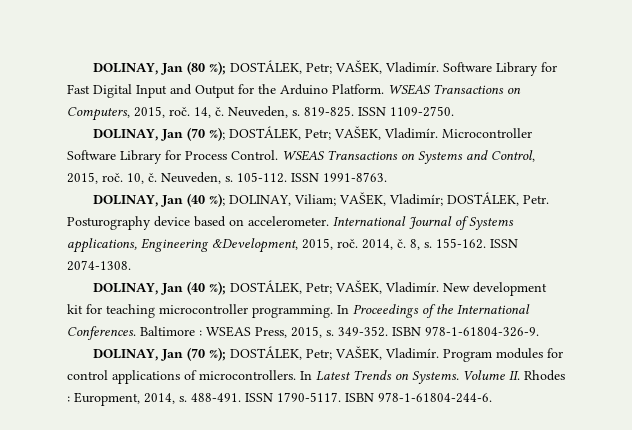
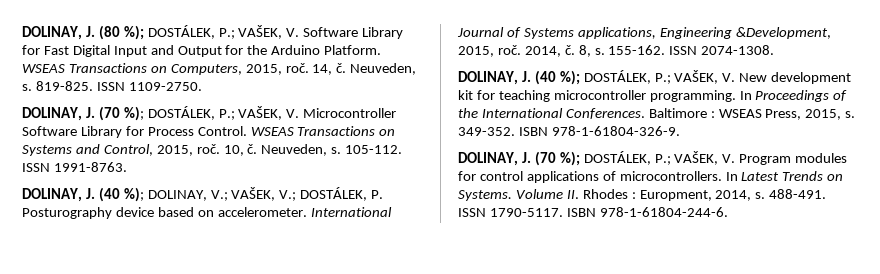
[93,63,184,75] DOLINAY, Jan -> [22,26,95,40] DOLINAY, J.
[306,60,440,74] Petr; VAŠEK, Vladimír. -> [218,25,300,39] P.; VAŠEK, V.
[161,126,439,141] Jan (70 %); DOSTÁLEK, Petr; VAŠEK, Vladimír. -> [85,106,300,121] J. (70 %); DOSTÁLEK, P.; VAŠEK, V.
[161,195,184,207] Jan -> [85,188,95,199] J.
[294,192,550,206] Viliam; VAŠEK, Vladimír; DOSTÁLEK, Petr. -> [210,187,384,201] V.; VAŠEK, V.; DOSTÁLEK, P.
[161,283,184,295] Jan -> [521,71,531,82] J.
[306,280,440,294] Petr; VAŠEK, Vladimír. -> [654,70,736,84] P.; VAŠEK, V.
[161,346,440,361] Jan (70 %); DOSTÁLEK, Petr; VAŠEK, Vladimír. -> [521,151,736,166] J. (70 %); DOSTÁLEK, P.; VAŠEK, V.

